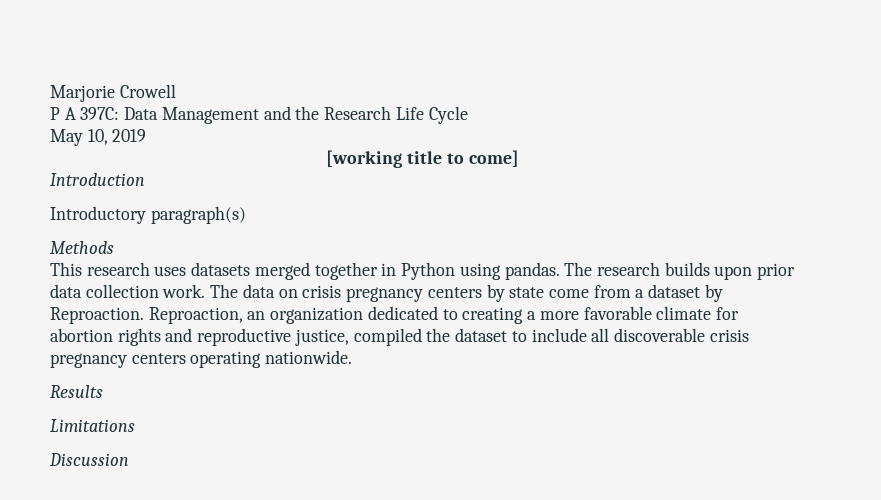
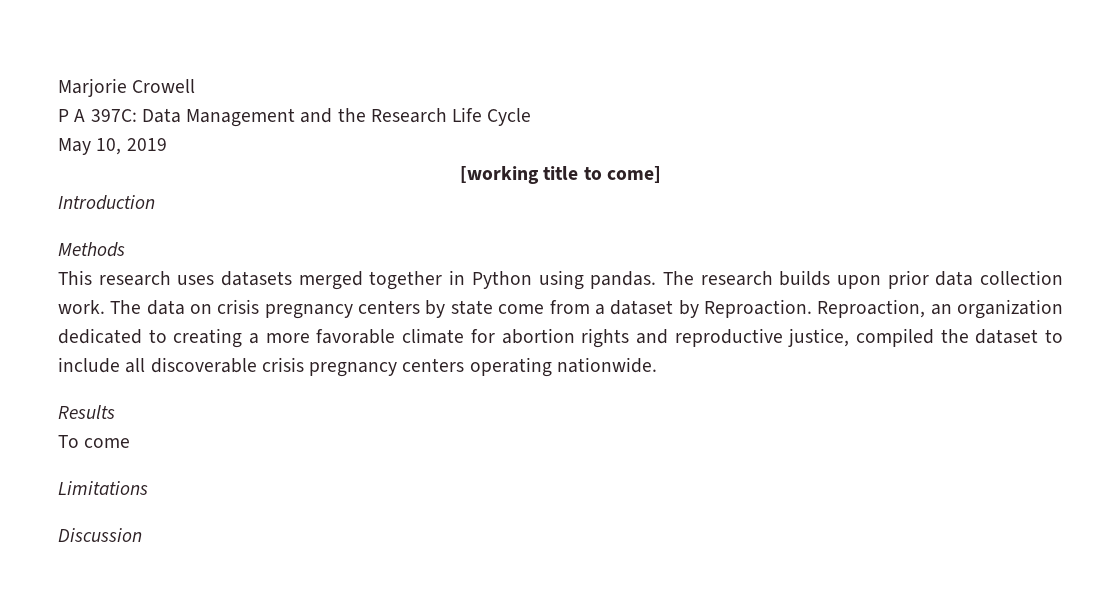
[50,206,246,224] // Introductory paragraph(s) -> (155, 202) none
(103, 391) none -> [58,435,131,448] // To come

